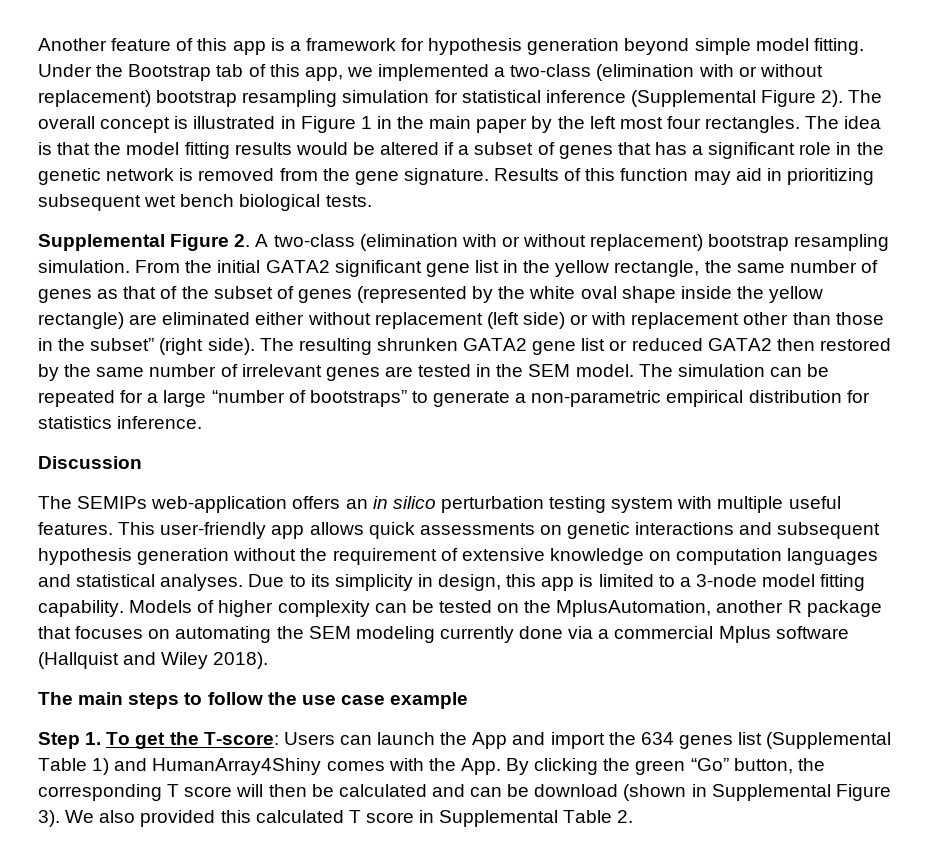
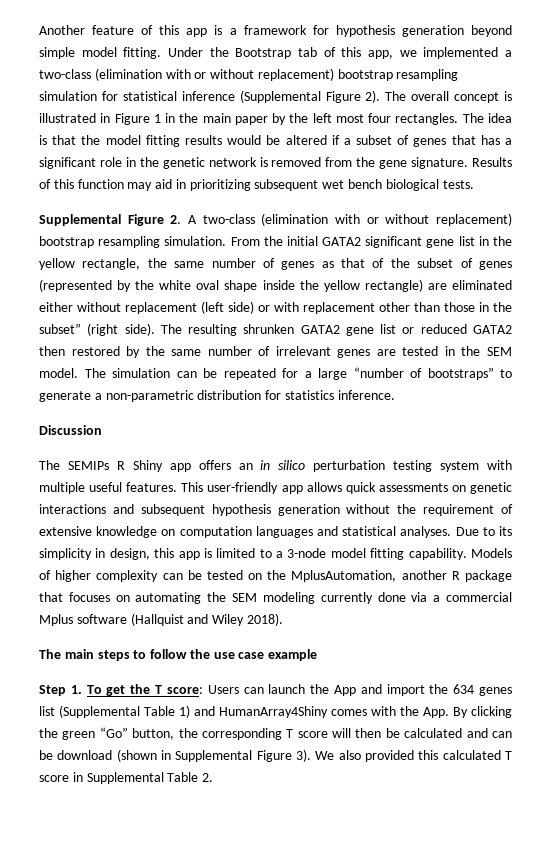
[666,390,744,407] empirical -> (194, 396) none
[151,496,288,513] web-application -> [116,460,191,472] R Shiny app
[203,732,279,745] T-score: -> [155,685,203,694] T score:

